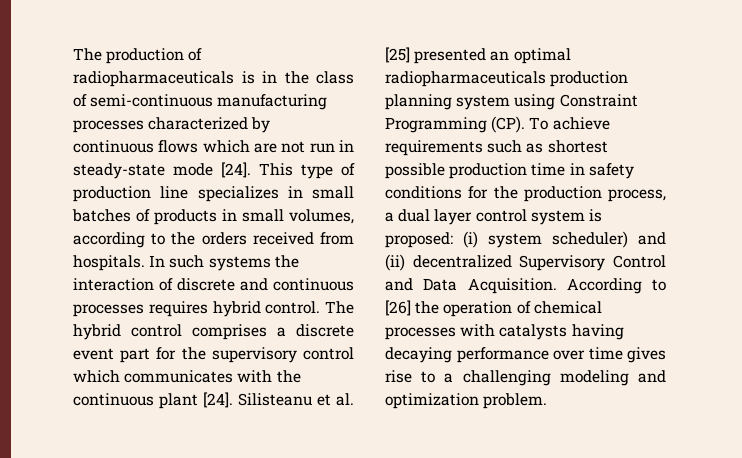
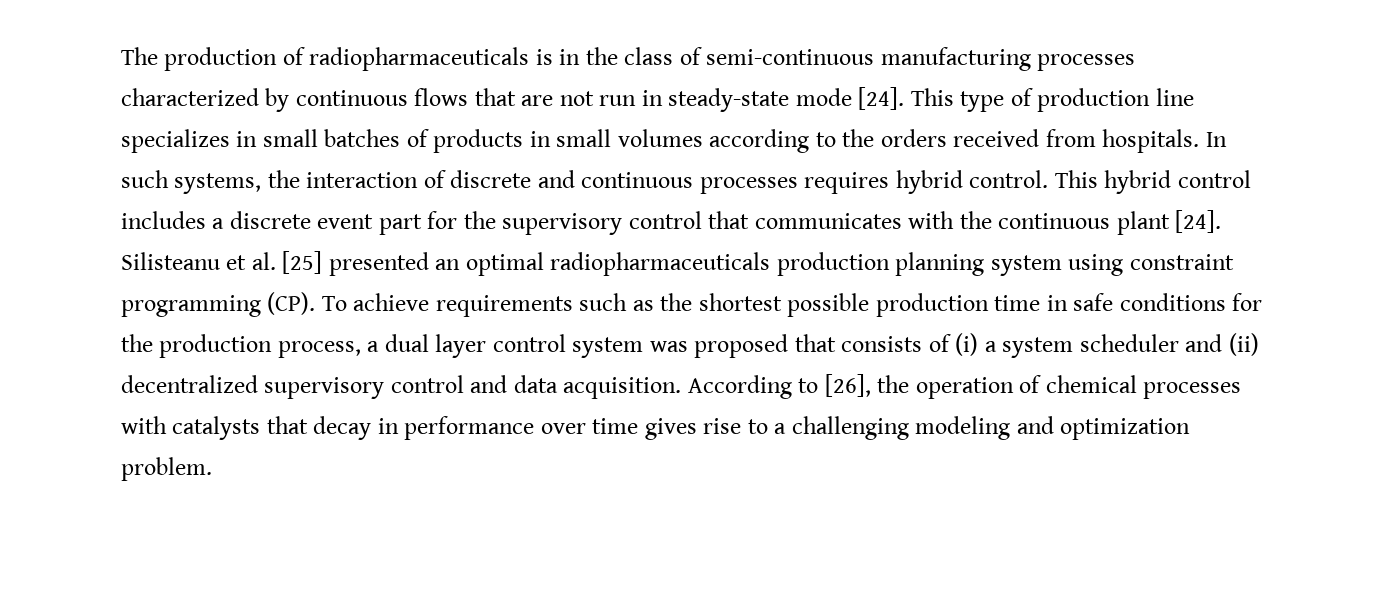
[202,140,250,153] which -> [474,88,516,106] that
[289,209,354,224] volumes, -> [617,129,703,147] volumes
[208,256,271,271] systems -> [174,173,262,194] systems,
[325,301,354,314] The -> [1054,170,1098,188] This
[192,324,267,340] comprises -> [121,211,206,229] includes
[73,370,120,383] which -> [708,211,750,229] that
[559,94,638,107] [385,117,487,133] Constraint Programming -> [1129,254,1234,270] [121,295,261,317] constraint programming
(544, 148) none -> [660,293,693,311] the
[588,163,634,179] safety -> [1073,293,1114,311] safe
[588,209,602,222] [385,231,666,248] [385,254,666,271] [385,278,557,294] is proposed: (i) system scheduler) and (ii) decentralized Supervisory Control and Data Acquisition. -> [649,333,1259,358] [121,375,682,399] was proposed that consists of (i) a system scheduler and (ii) decentralized supervisory control and data acquisition.
[385,300,411,316] [26] -> [824,374,871,397] [26],
[571,324,624,340] [385,347,452,363] having decaying -> [266,416,399,440] that decay in

